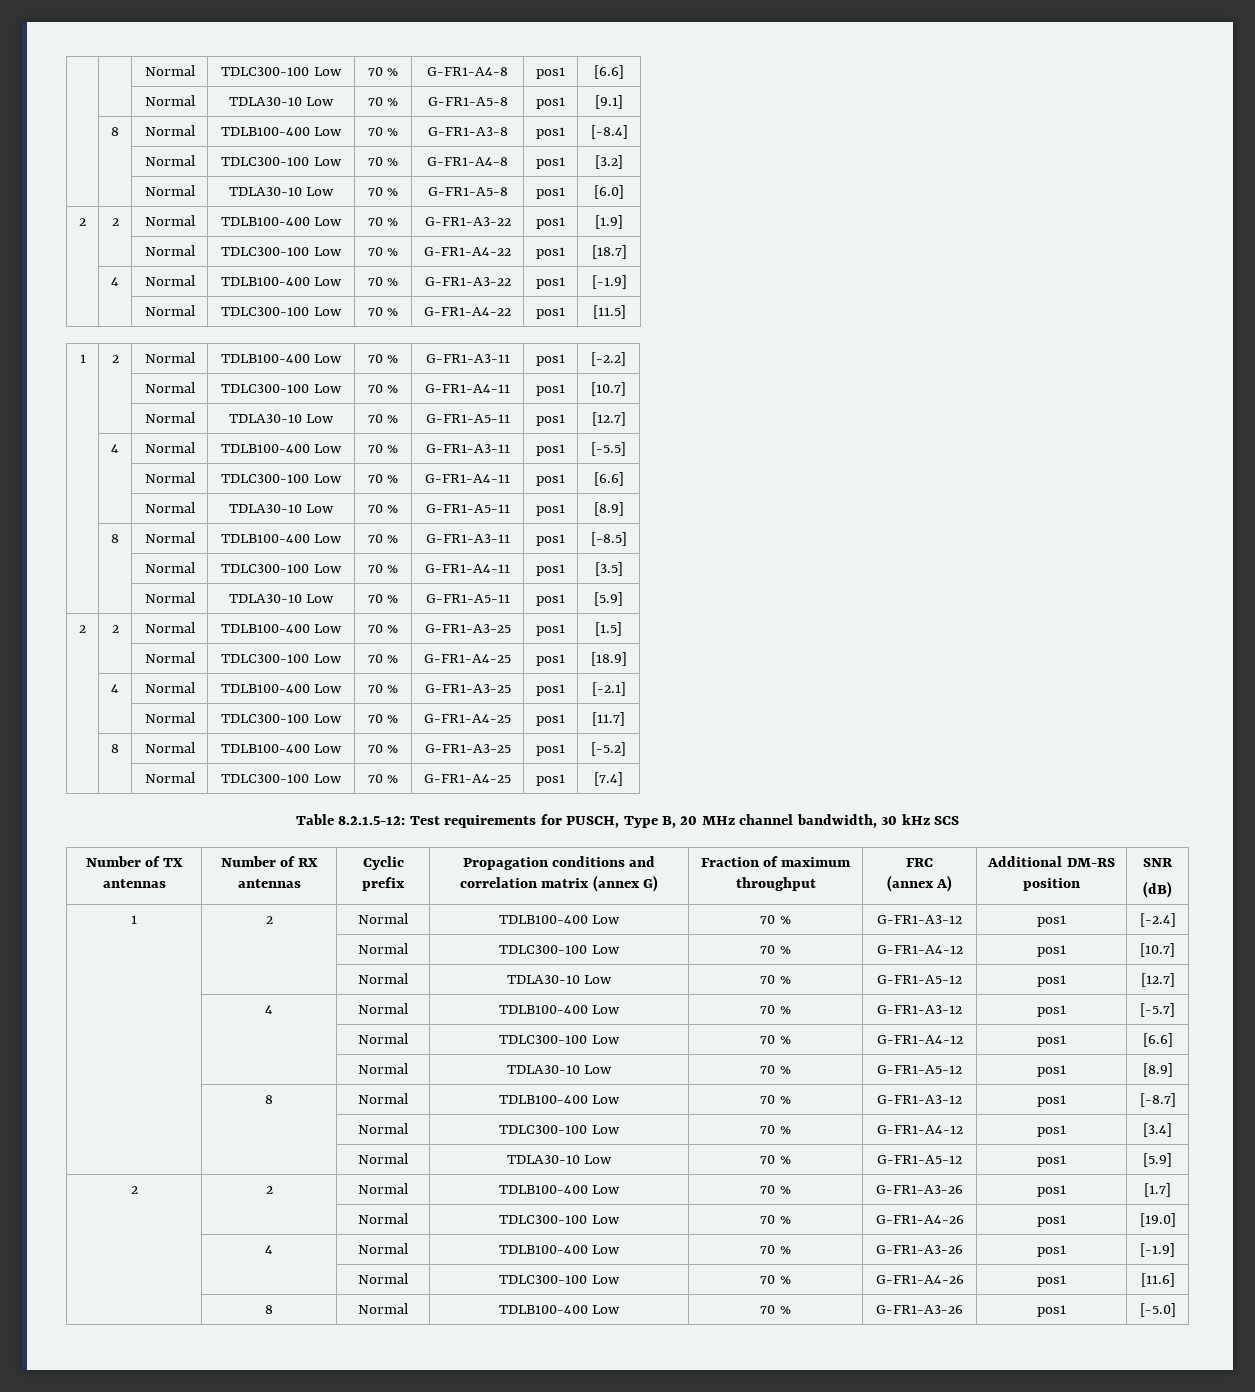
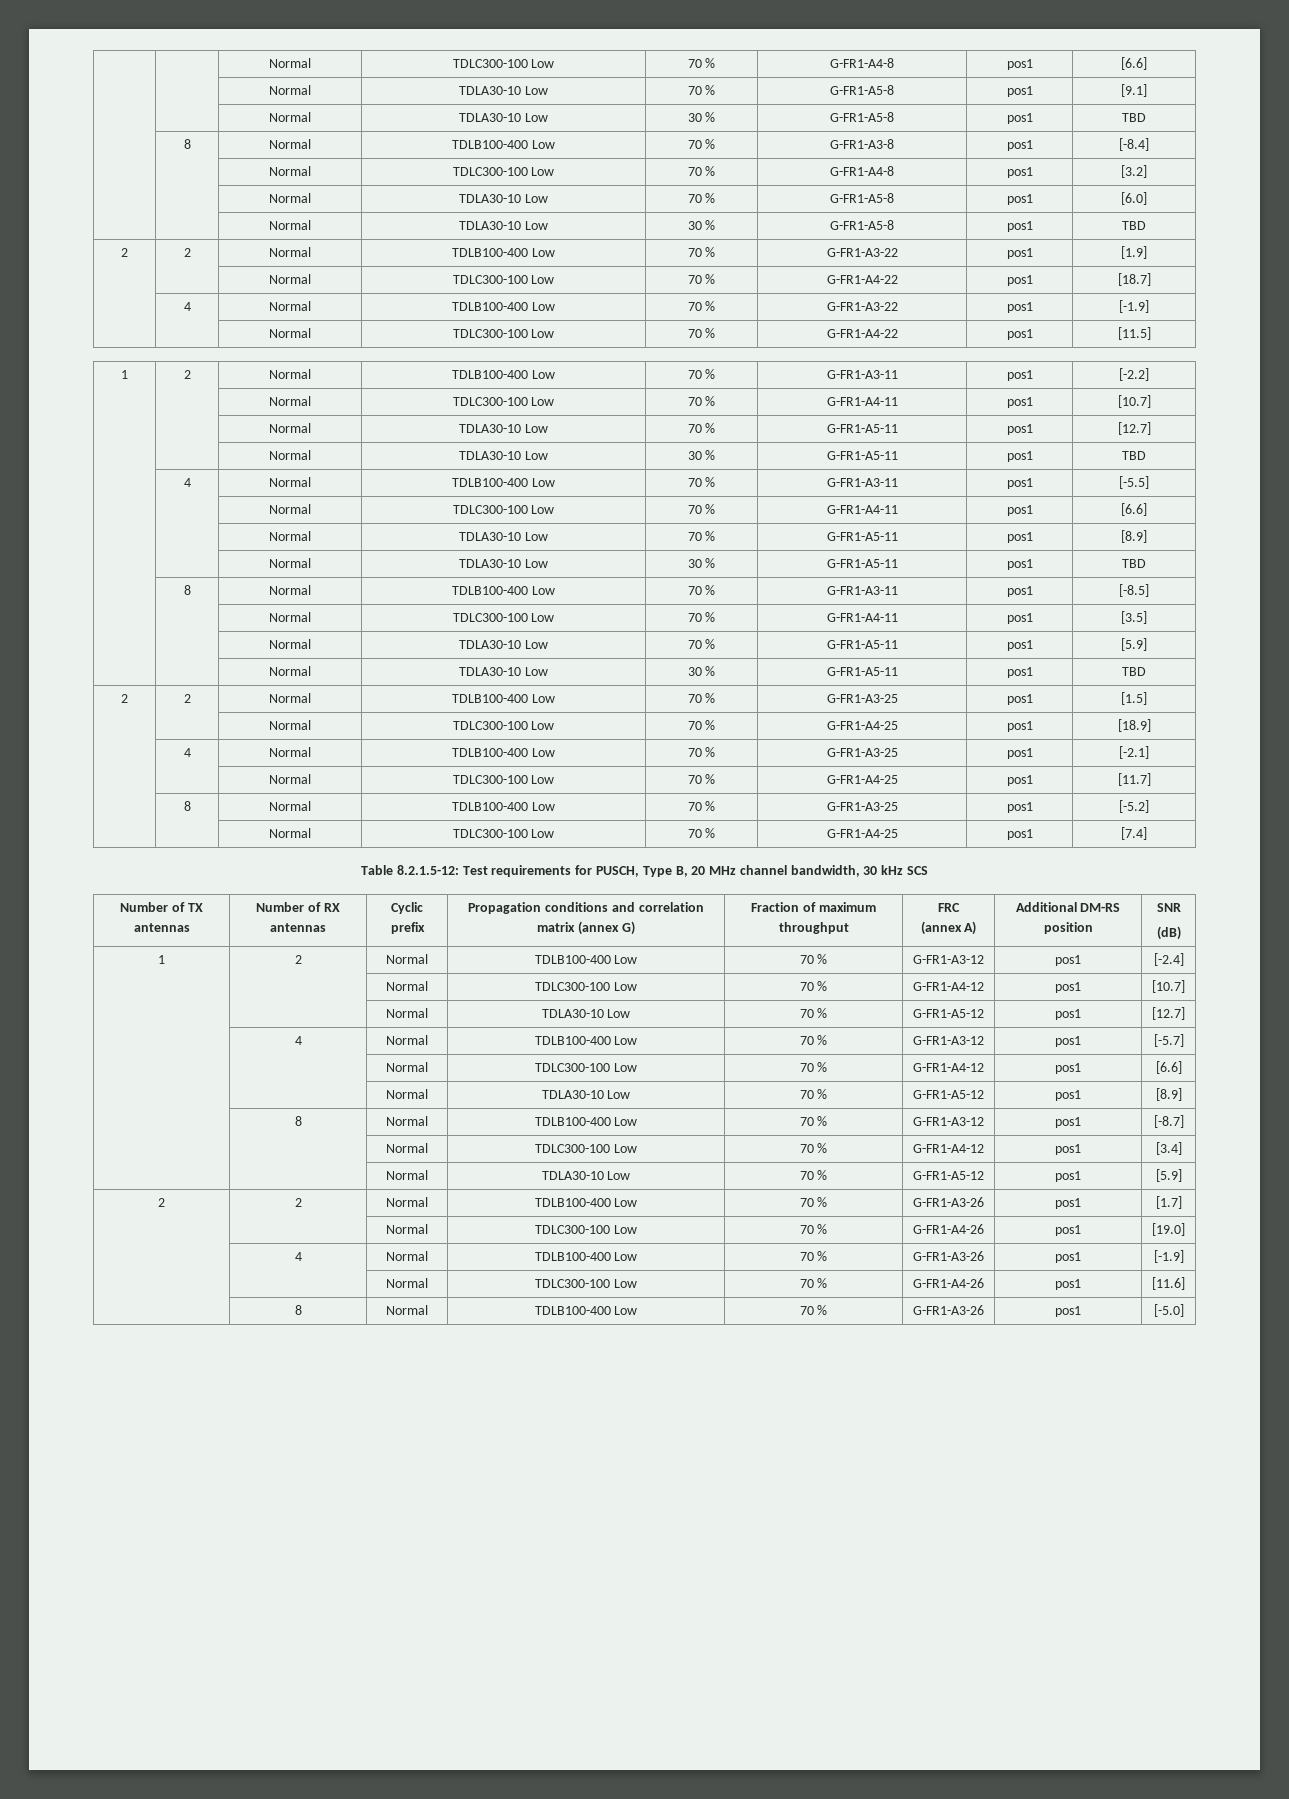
(623, 102) none -> [269,112,311,122] [459,113,548,122] [687,112,716,122] [829,112,894,122] [1006,113,1033,124] [1122,113,1146,122] // | | Normal | TDLA30-10 Low | 30 % | G-FR1-A5-8 | pos1 | TBD
(624, 192) none -> [269,220,311,230] [459,221,548,230] [687,220,716,230] [829,220,894,230] [1006,221,1033,232] [1122,221,1146,230] // | | Normal | TDLA30-10 Low | 30 % | G-FR1-A5-8 | pos1 | TBD
(626, 419) none -> [269,450,311,460] [459,451,548,460] [687,450,716,460] [826,451,898,460] [1006,451,1033,462] [1122,451,1146,460] // | | Normal | TDLA30-10 Low | 30 % | G-FR1-A5-11 | pos1 | TBD
(624, 509) none -> [269,558,311,568] [459,559,548,568] [687,558,716,568] [826,559,898,568] [1006,559,1033,570] [1122,559,1146,568] // | | Normal | TDLA30-10 Low | 30 % | G-FR1-A5-11 | pos1 | TBD
(623, 599) none -> [269,666,311,676] [459,667,548,676] [687,666,716,676] [826,667,898,676] [1006,667,1033,678] [1122,667,1146,676] // | | Normal | TDLA30-10 Low | 30 % | G-FR1-A5-11 | pos1 | TBD

